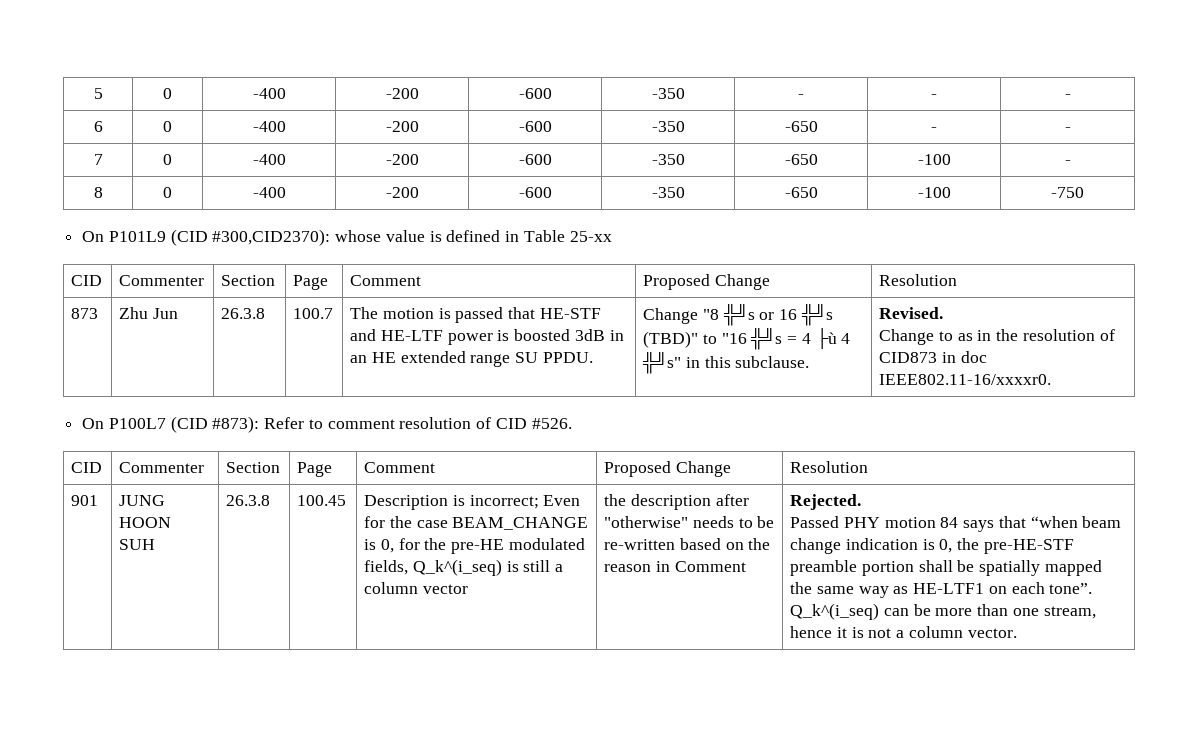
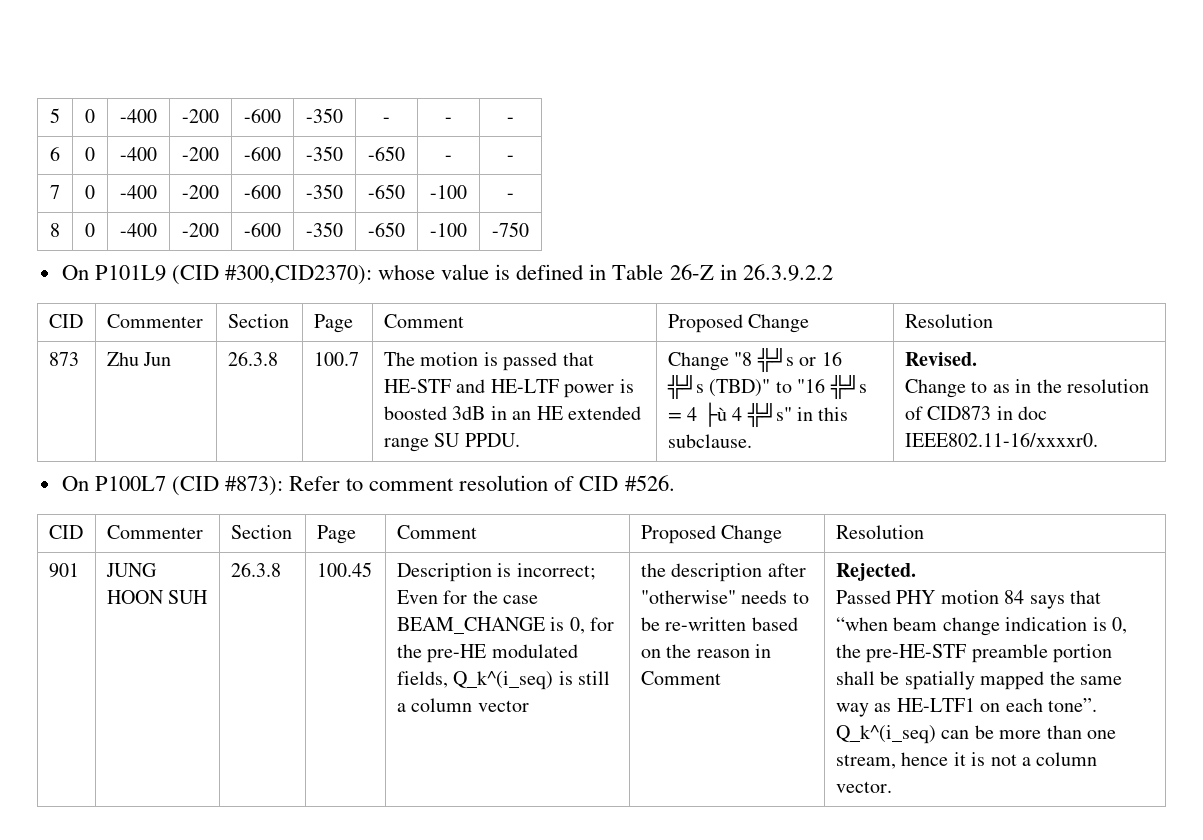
[569,231,612,242] 25-xx -> [669,264,833,281] 26-Z in 26.3.9.2.2

